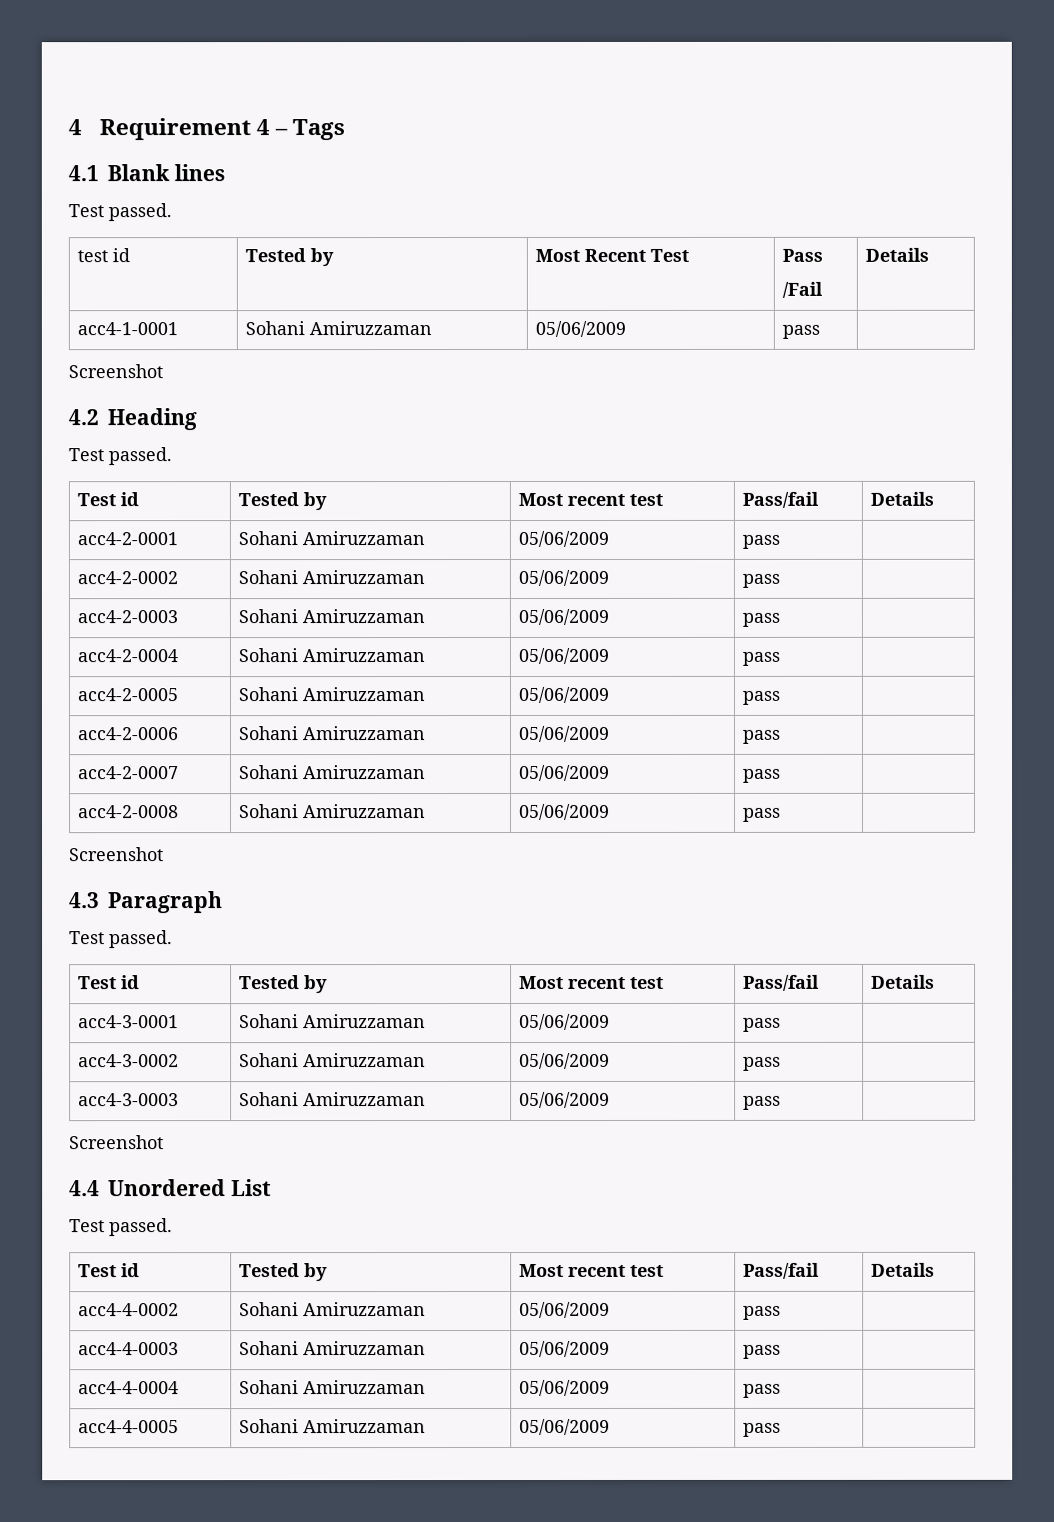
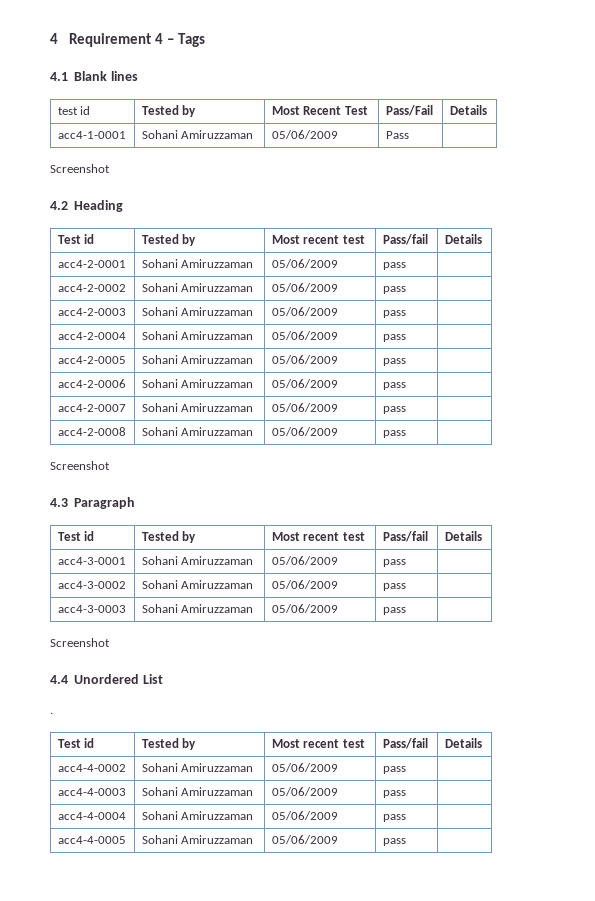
[68,203,172,222] // Test passed. -> (139, 76) none
[782,248,824,262] [782,281,824,298] Pass // /Fail -> [385,105,433,116] Pass/Fail
[782,324,821,339] pass -> [385,131,409,139] Pass
[68,447,172,466] // Test passed. -> (124, 206) none
[69,930,173,949] // Test passed. -> (136, 503) none
[69,1218,173,1237] Test passed. -> [50,712,53,714] .

